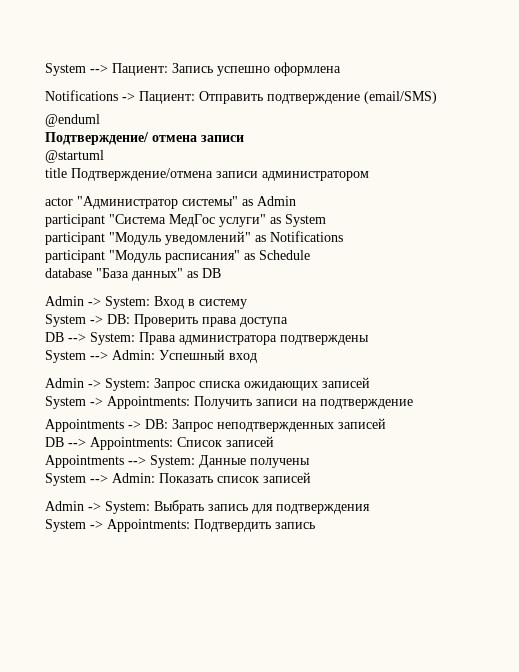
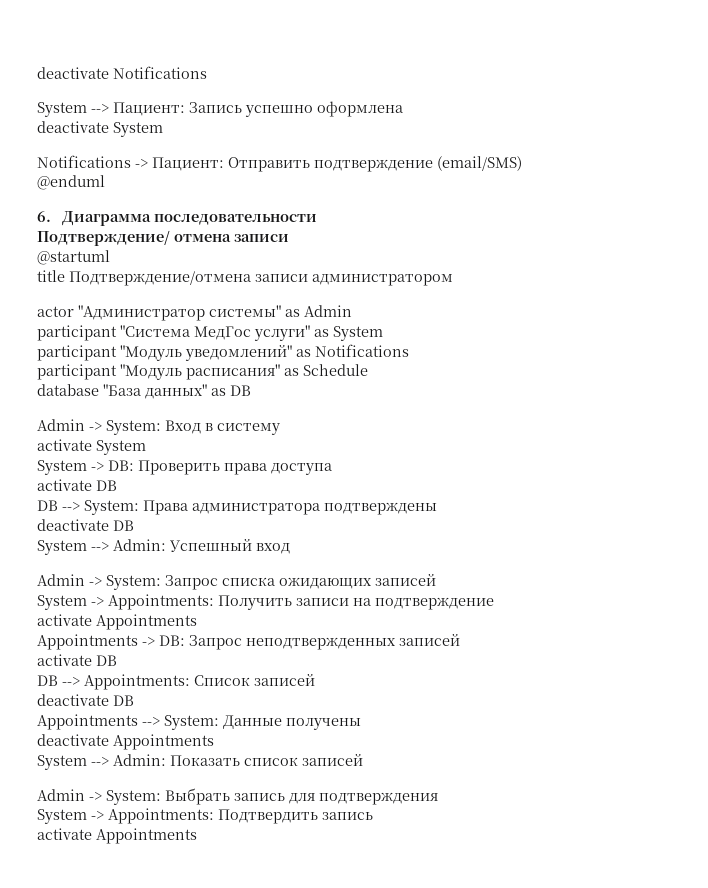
(45, 69) none -> [37,66,207,79] deactivate Notifications //
(341, 69) none -> [37,121,163,137] // deactivate System
(100, 120) none -> [37,211,317,226] // 6. Диаграмма последовательности
(247, 304) none -> [37,439,146,455] // activate System
(288, 322) none -> [37,479,117,491] // activate DB
(369, 340) none -> [37,519,134,531] // deactivate DB
(413, 404) none -> [37,614,197,630] // activate Appointments
(386, 423) none -> [37,654,117,666] // activate DB
(274, 441) none -> [37,694,134,706] // deactivate DB
(310, 463) none -> [37,734,214,750] // deactivate Appointments
(315, 525) none -> [37,828,197,844] // activate Appointments

